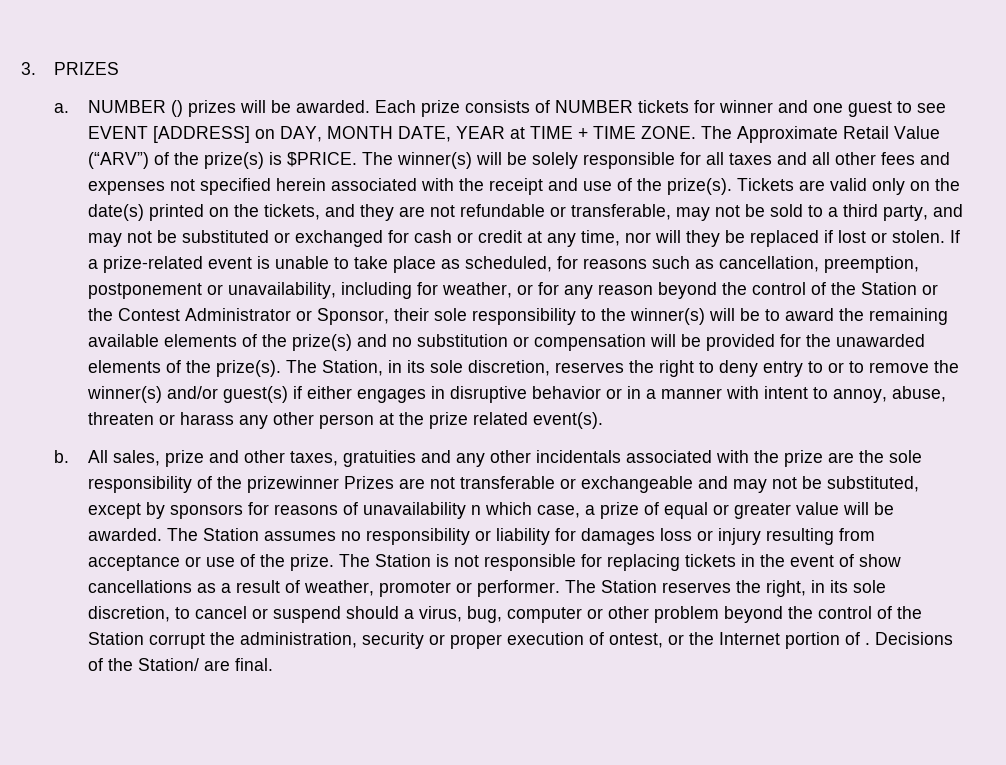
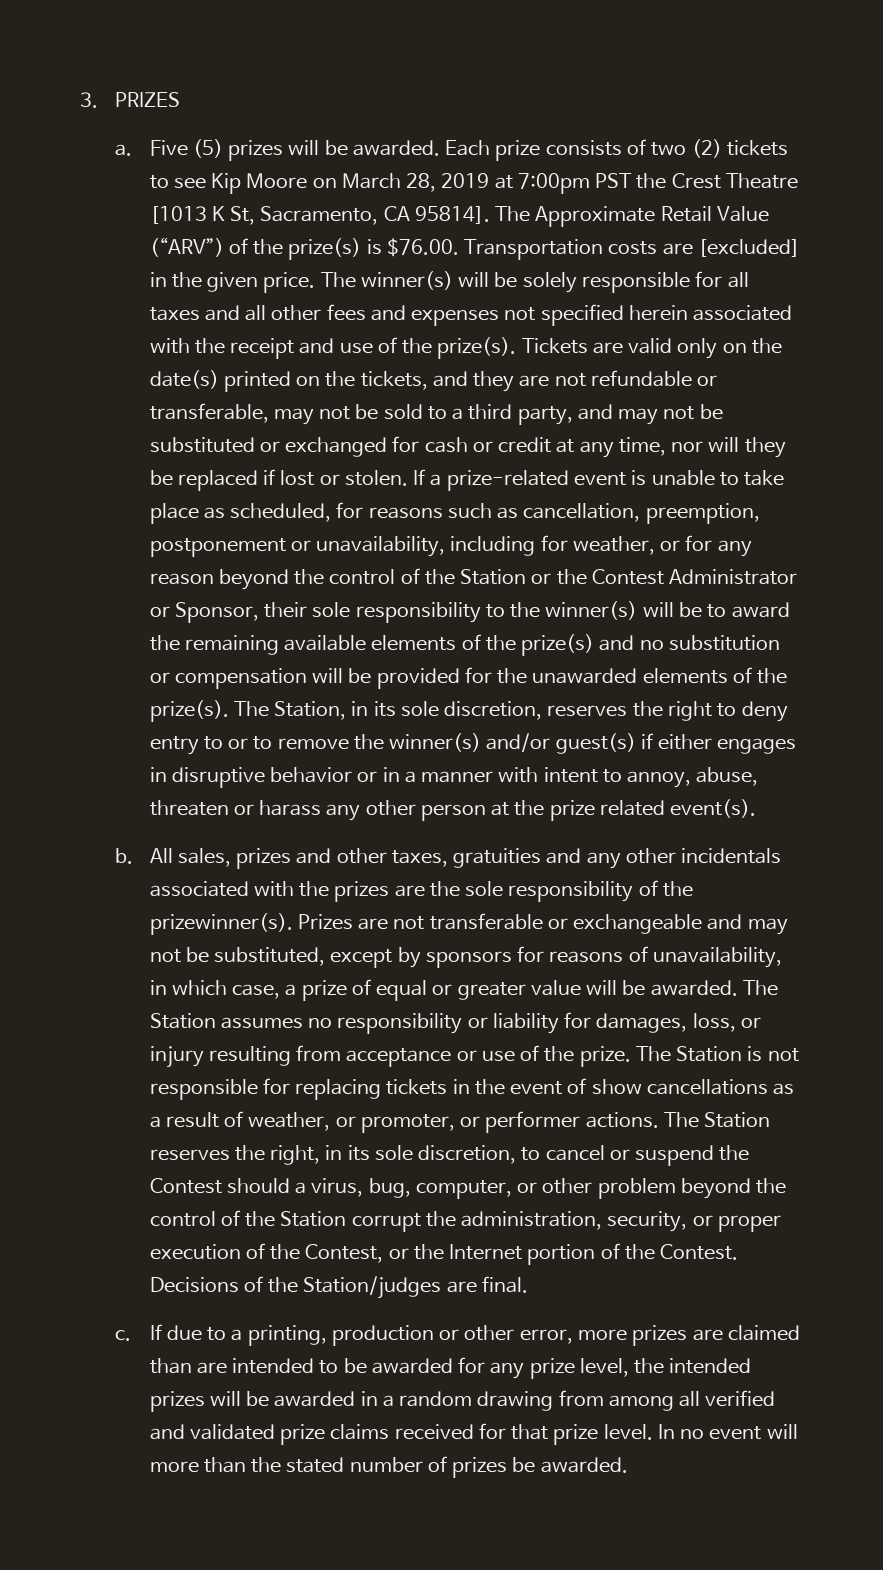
[87,100,183,117] NUMBER () -> [149,139,223,158] Five (5)
[554,100,946,117] [87,126,696,143] NUMBER tickets for winner and one guest to see EVENT [ADDRESS] on DAY, MONTH DATE, YEAR at TIME + TIME ZONE. -> [651,139,788,158] [149,173,799,194] [149,206,490,225] two (2) tickets to see Kip Moore on March 28, 2019 at 7:00pm PST the Crest Theatre [1013 K St, Sacramento, CA 95814].
[286,152,357,167] $PRICE. -> [386,238,800,260] [149,272,316,293] $76.00. Transportation costs are [excluded] in the given price.
[164,450,204,467] prize -> [236,848,292,869] prizes
[783,450,823,467] prize -> [334,881,390,902] prizes
[246,476,339,493] prizewinner -> [149,913,293,935] prizewinner(s).
[362,502,481,519] unavailability n -> [652,947,782,968] [149,980,167,995] unavailability, in
[580,528,692,545] damages loss -> [596,1013,736,1033] damages, loss,
[378,580,560,597] promoter or performer. -> [335,1111,659,1133] or promoter, or performer actions.
(341, 614) none -> [719,1145,750,1161] [149,1178,222,1194] the Contest
[506,607,582,623] computer -> [415,1180,512,1199] computer,
[361,632,424,649] security -> [607,1211,688,1232] security,
[608,633,663,648] ontest, -> [270,1244,384,1263] the Contest,
[864,643,870,645] . -> [624,1244,739,1260] the Contest.
[137,658,199,671] Station/ -> [303,1276,442,1299] Station/judges
(273, 664) none -> [114,1324,800,1346] [149,1357,752,1379] [149,1390,776,1412] [149,1423,798,1445] [149,1456,628,1478] // c. If due to a printing, production or other error, more prizes are claimed than are intended to be awarded for any prize level, the intended prizes will be awarded in a random drawing from among all verified and validated prize claims received for that prize level. In no event will more than the stated number of prizes be awarded.

